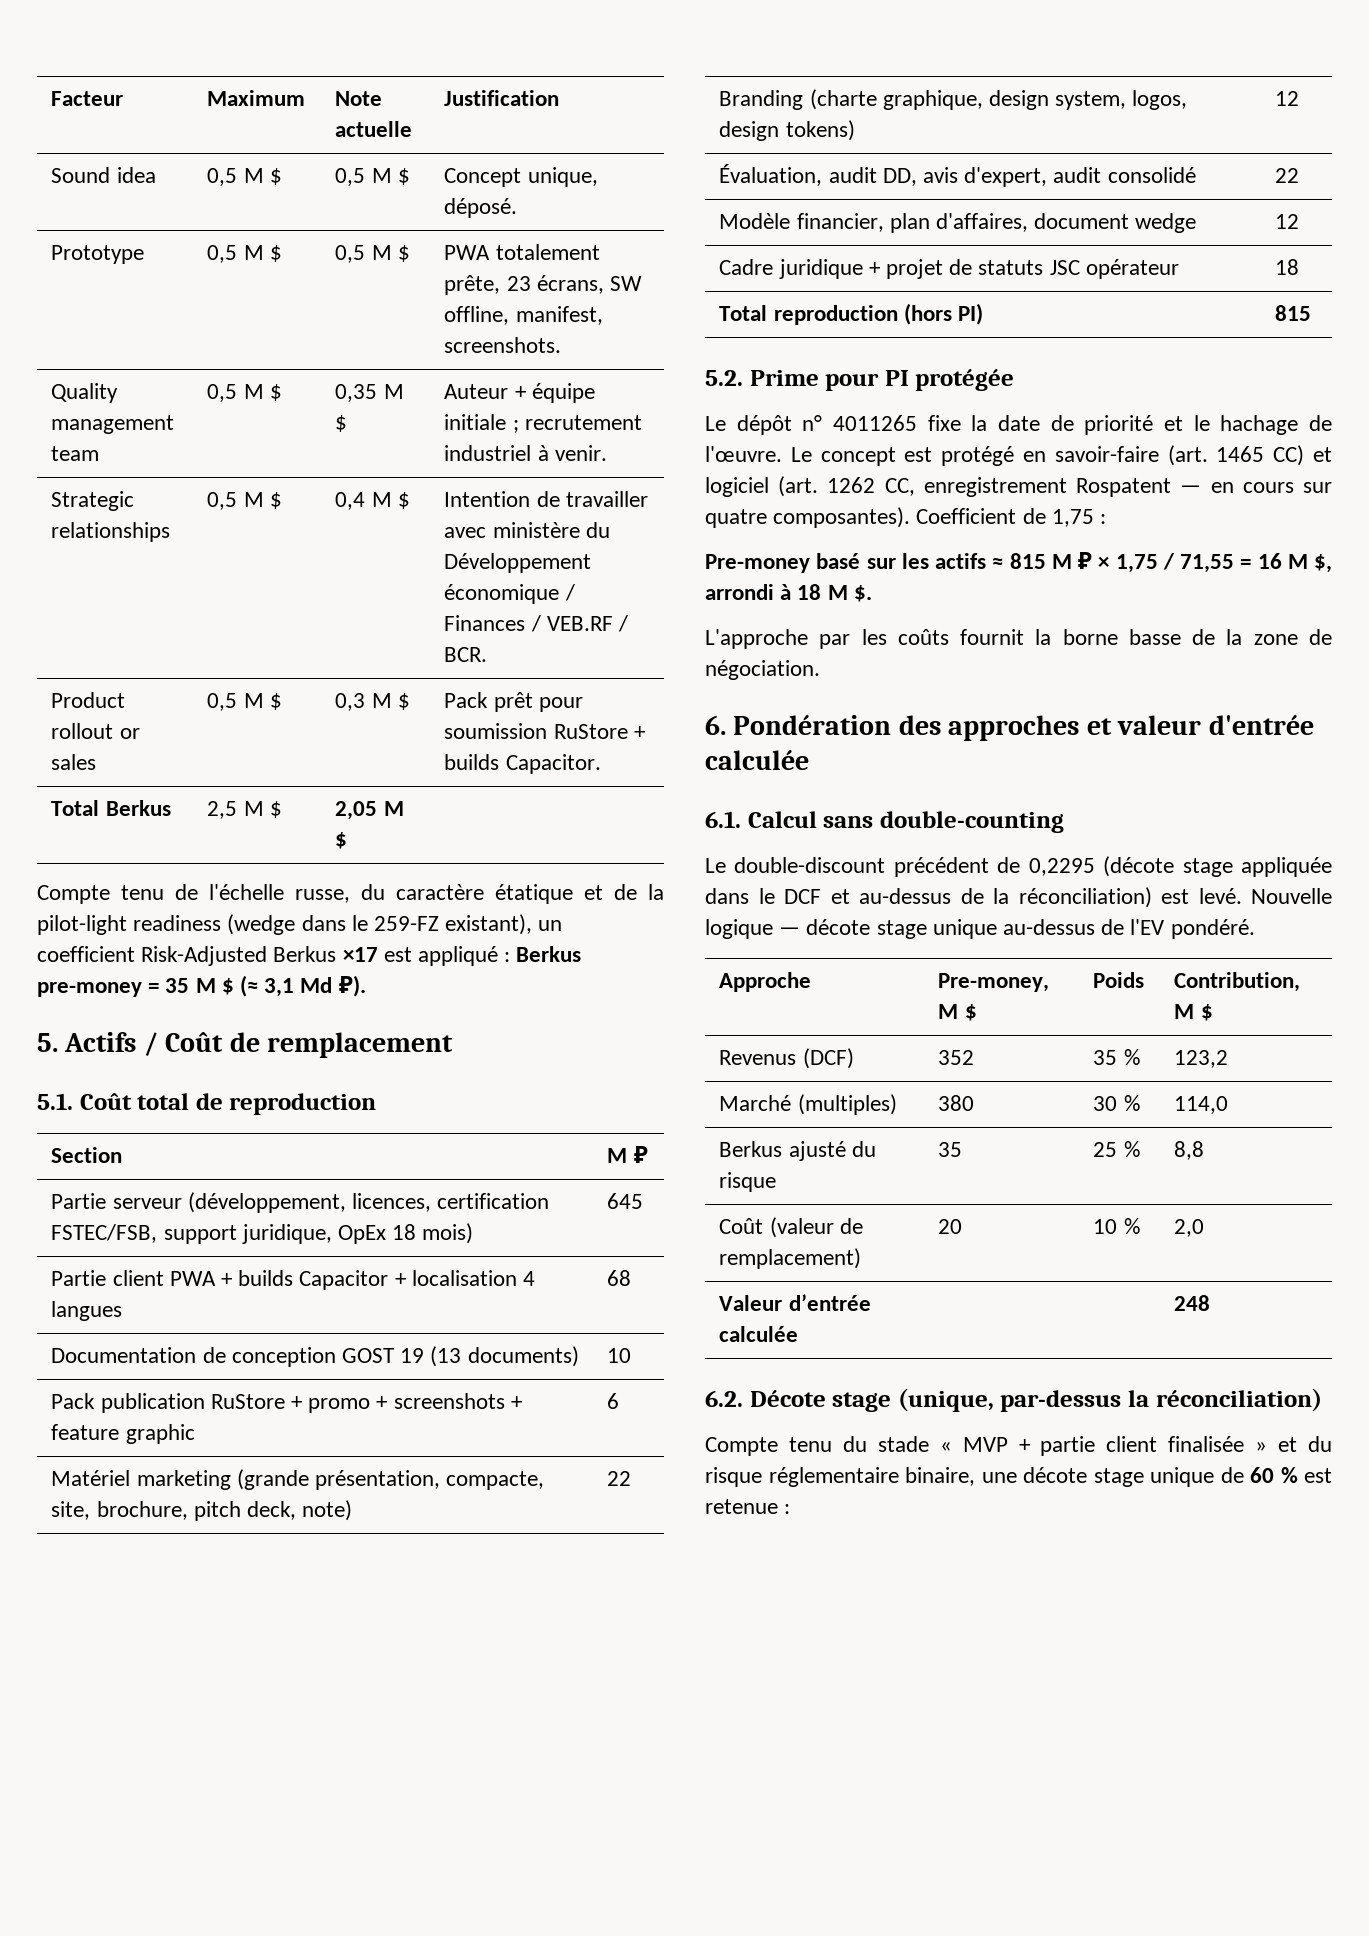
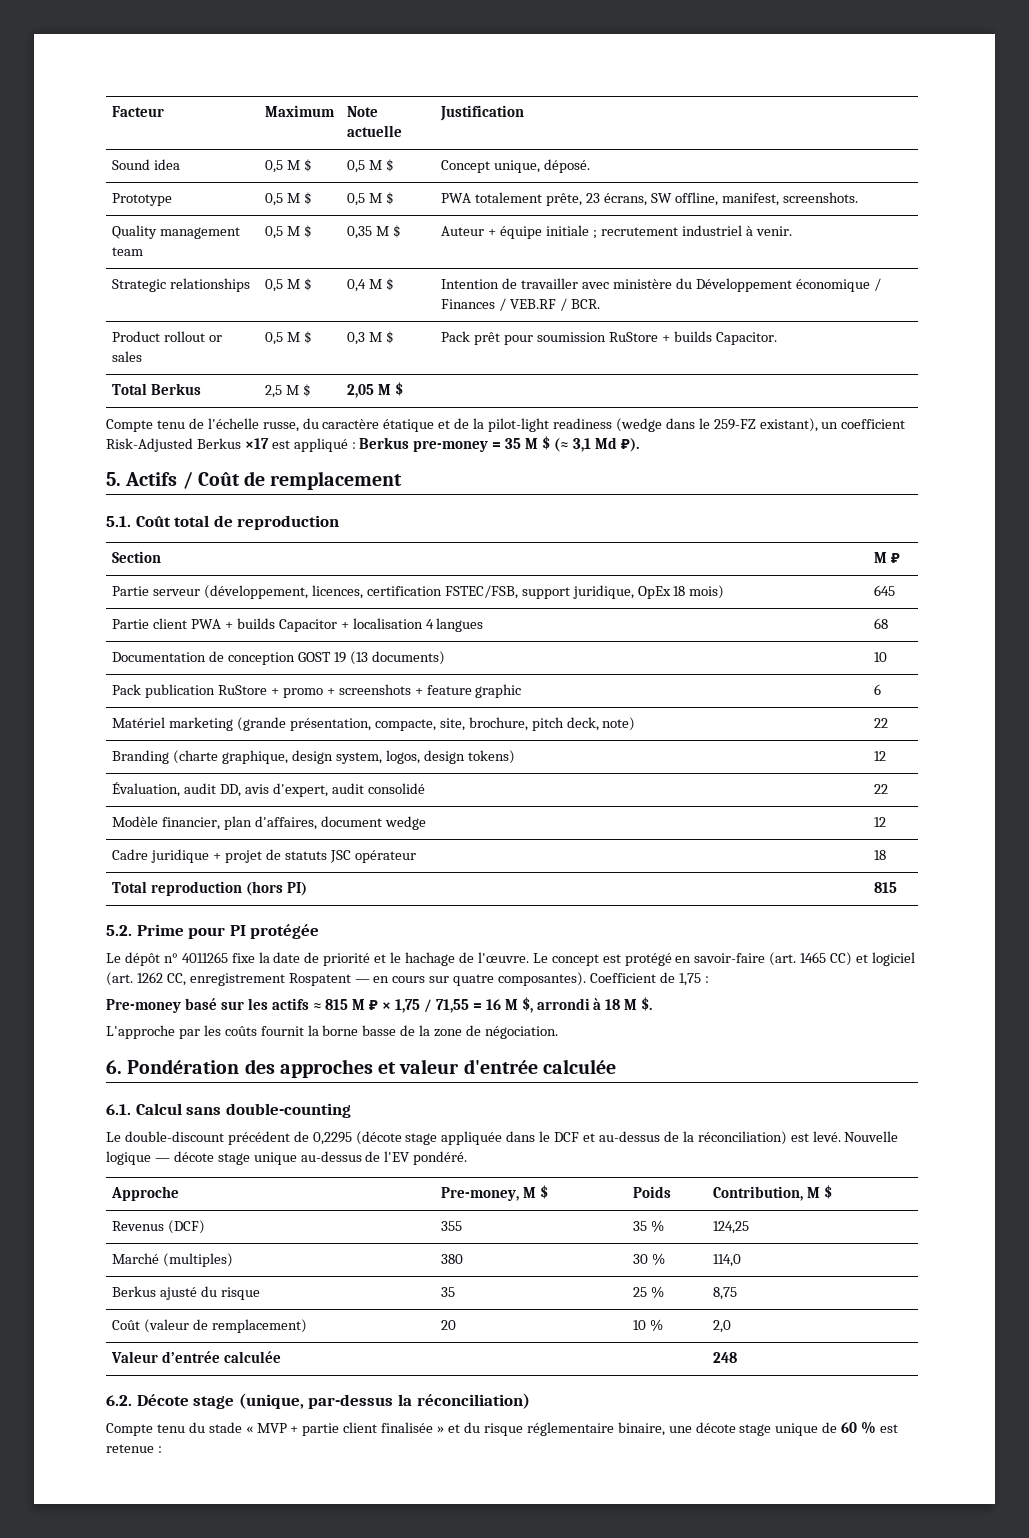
[938,1050,975,1065] 352 -> [441,1221,463,1231] 355
[1174,1050,1229,1068] 123,2 -> [713,1221,750,1234] 124,25
[1174,1141,1205,1160] 8,8 -> [713,1287,738,1300] 8,75

